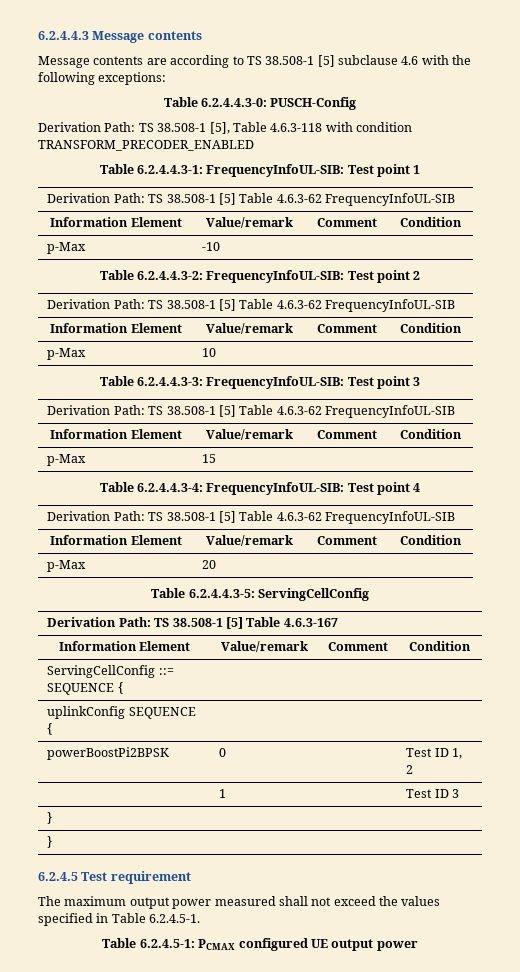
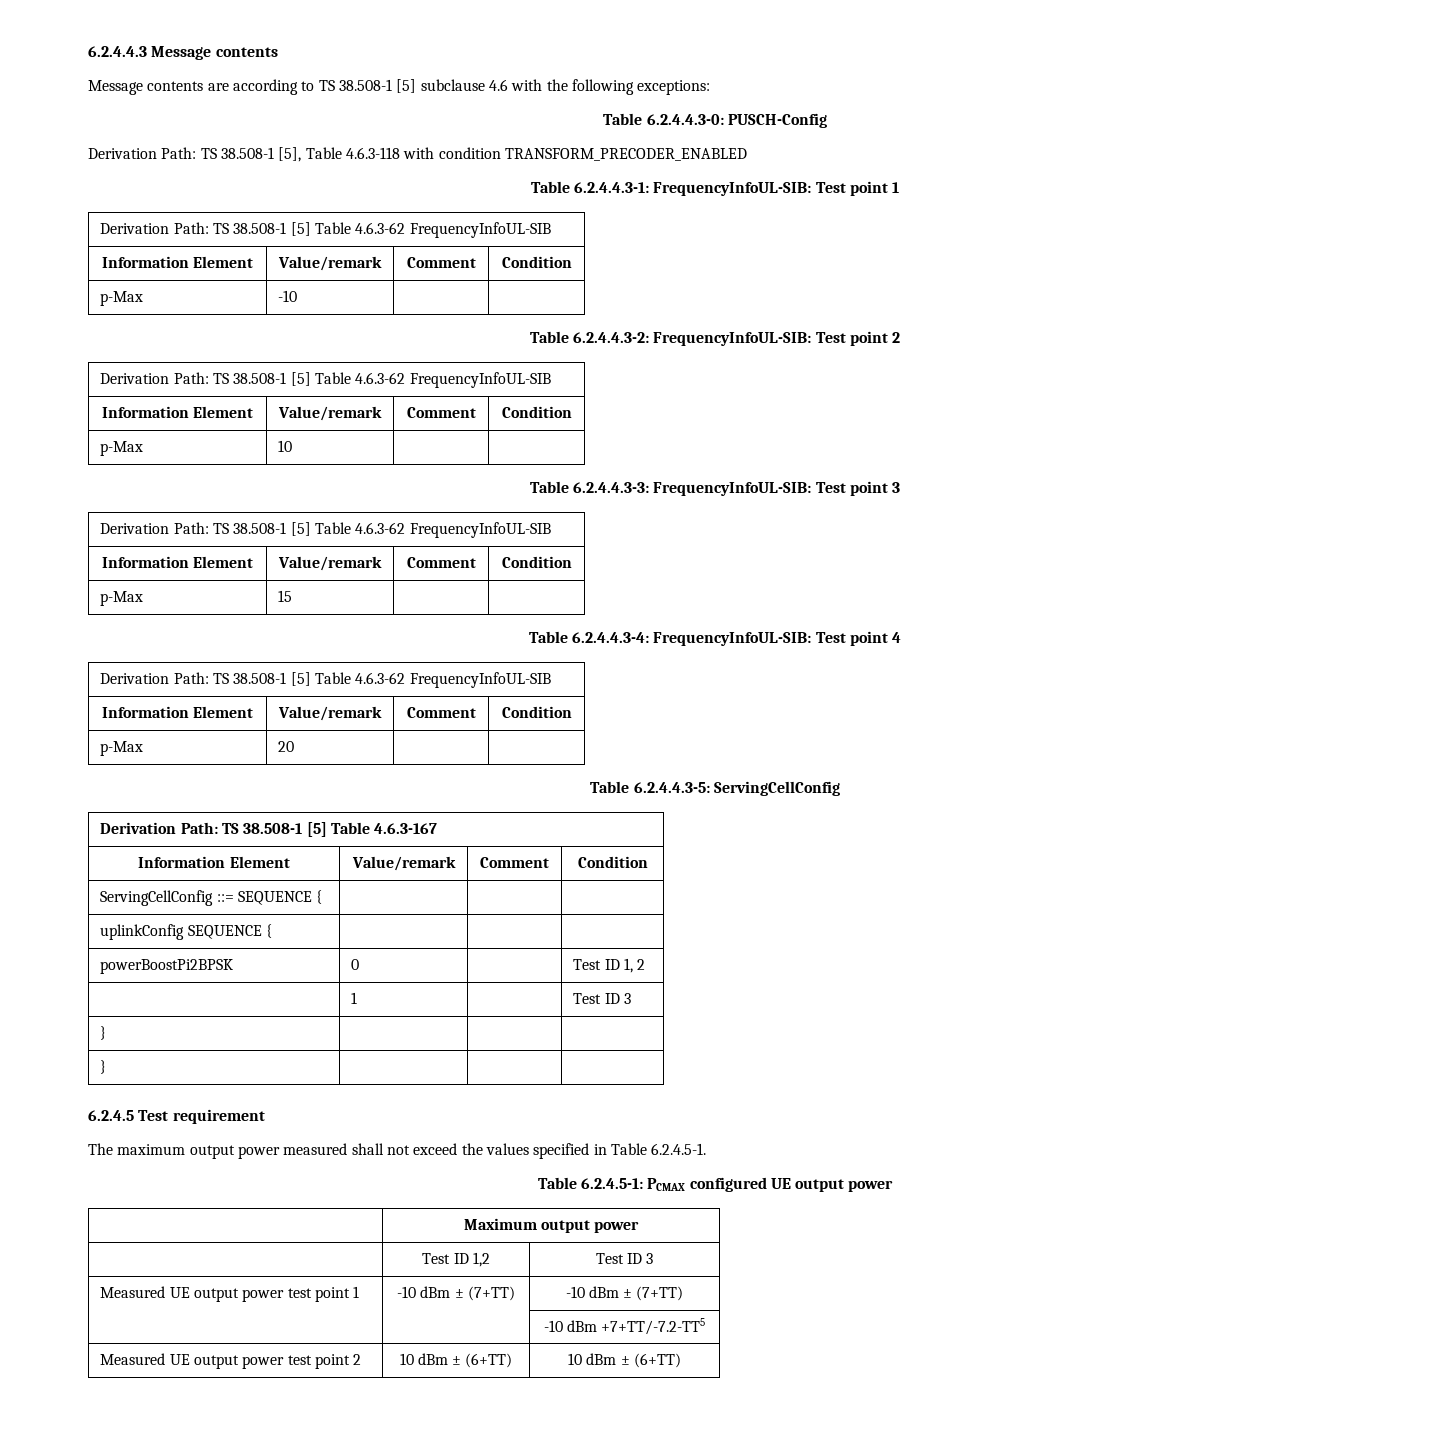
(418, 946) none -> [463,1218,640,1233] [422,1252,490,1267] [595,1253,654,1264] [100,1286,360,1302] [397,1286,515,1301] [565,1286,684,1301] [543,1318,706,1335] [100,1353,362,1369] [399,1353,513,1368] [568,1353,681,1368] // | Maximum output power // | Test ID 1,2 | Test ID 3 // Measured UE output power test point 1 | -10 dBm ± (7+TT) | -10 dBm ± (7+TT) // | | -10 dBm +7+TT/-7.2-TT5 // Measured UE output power test point 2 | 10 dBm ± (6+TT) | 10 dBm ± (6+TT)

